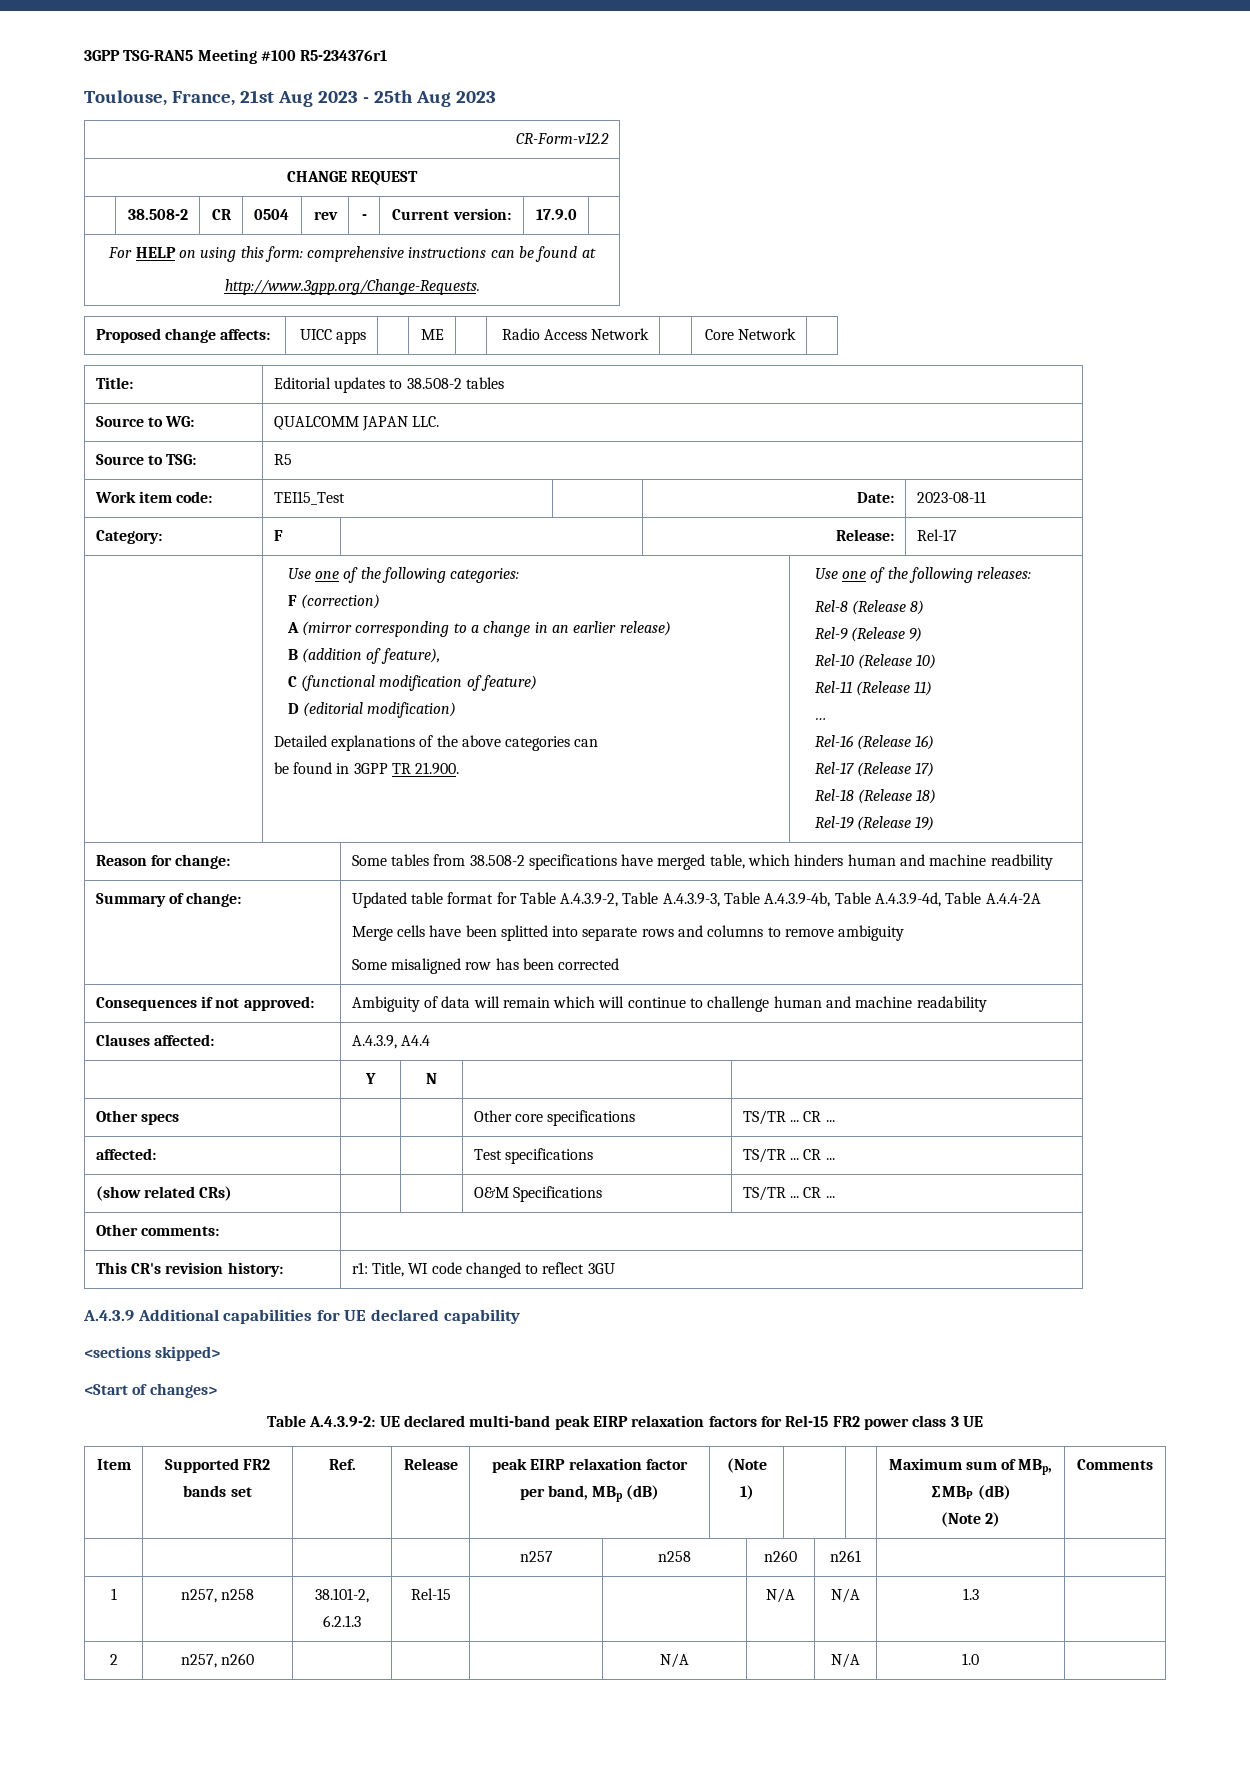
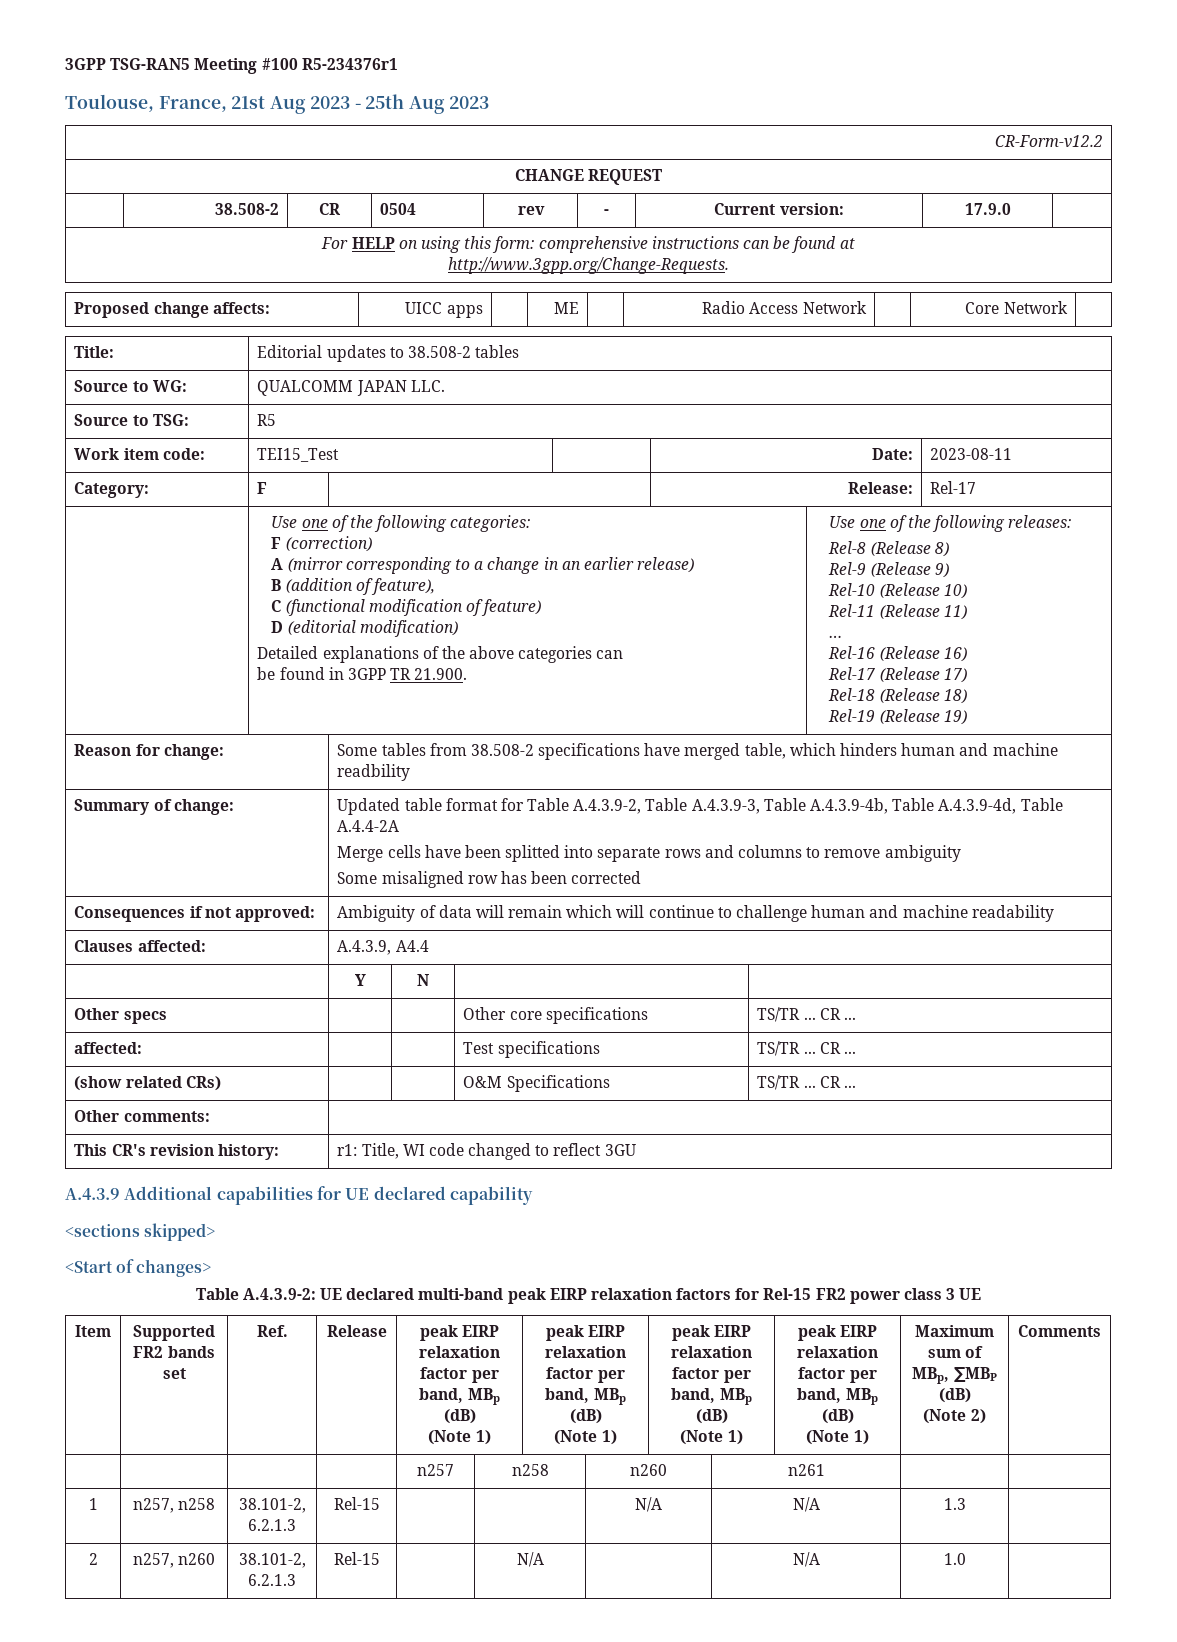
[726,1458,767,1473] [739,1485,754,1500] | (Note 1) | | -> [428,1430,491,1445] [545,1325,626,1341] [545,1346,626,1358] [546,1367,625,1383] [545,1388,626,1405] [569,1409,602,1424] [554,1430,617,1445] [671,1325,752,1341] [671,1346,752,1358] [672,1367,751,1383] [671,1388,752,1405] [695,1409,728,1424] [680,1430,743,1445] [797,1325,878,1341] [797,1346,878,1358] [798,1367,877,1383] [797,1388,878,1405] [821,1409,854,1424] [806,1430,869,1445] // (Note 1) | peak EIRP relaxation factor per band, MBp (dB) // (Note 1) | peak EIRP relaxation factor per band, MBp (dB) // (Note 1) | peak EIRP relaxation factor per band, MBp (dB) // (Note 1)
(255, 1659) | -> [238,1553,306,1568] [248,1574,296,1586] [333,1552,380,1565] 38.101-2, 6.2.1.3 | Rel-15

